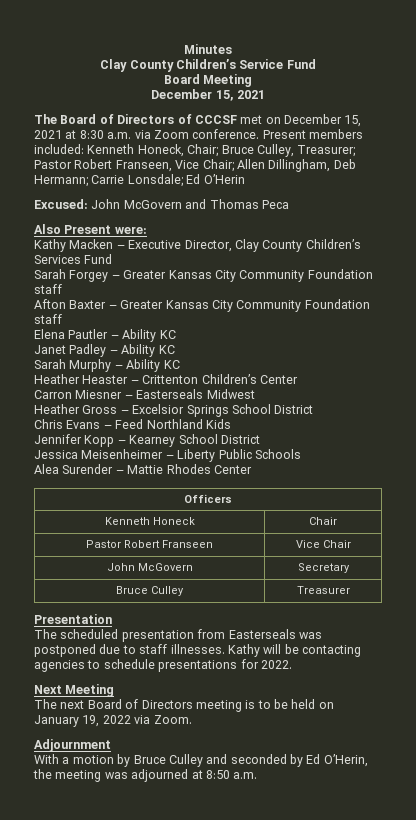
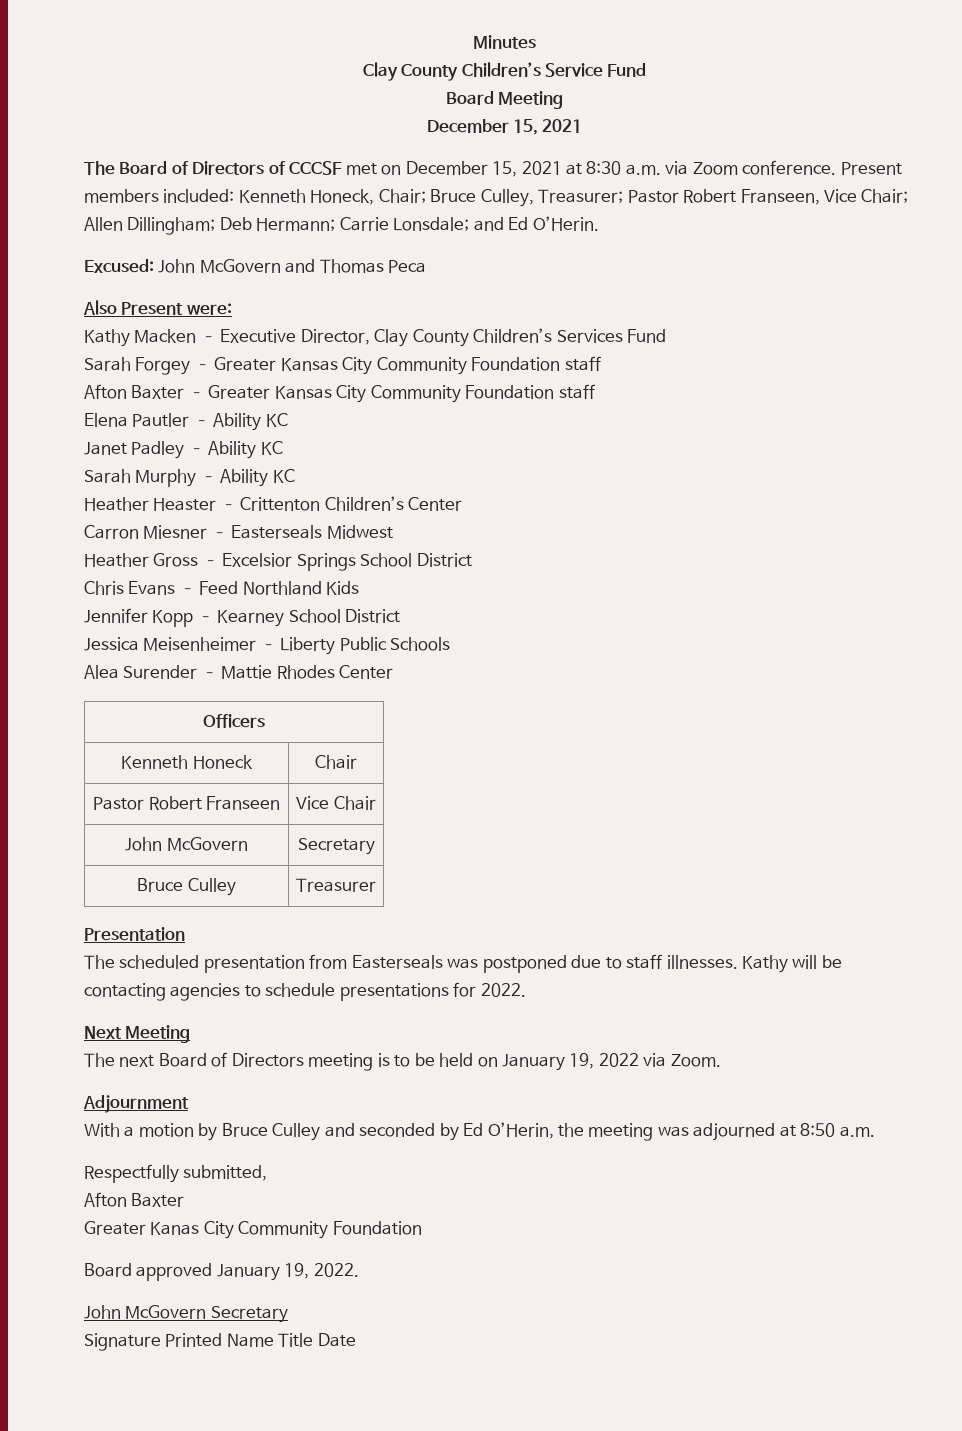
[268,159,331,172] Dillingham, -> [127,217,216,235] Dillingham;
[186,174,245,184] Ed O’Herin -> [473,216,599,231] and Ed O’Herin.
(258, 775) none -> [84,1164,268,1183] [84,1192,185,1207] [84,1221,422,1239] [84,1263,359,1281] [84,1305,288,1323] [84,1333,356,1351] // Respectfully submitted, // Afton Baxter // Greater Kanas City Community Foundation // Board approved January 19, 2022. // John McGovern Secretary // Signature Printed Name Title Date

